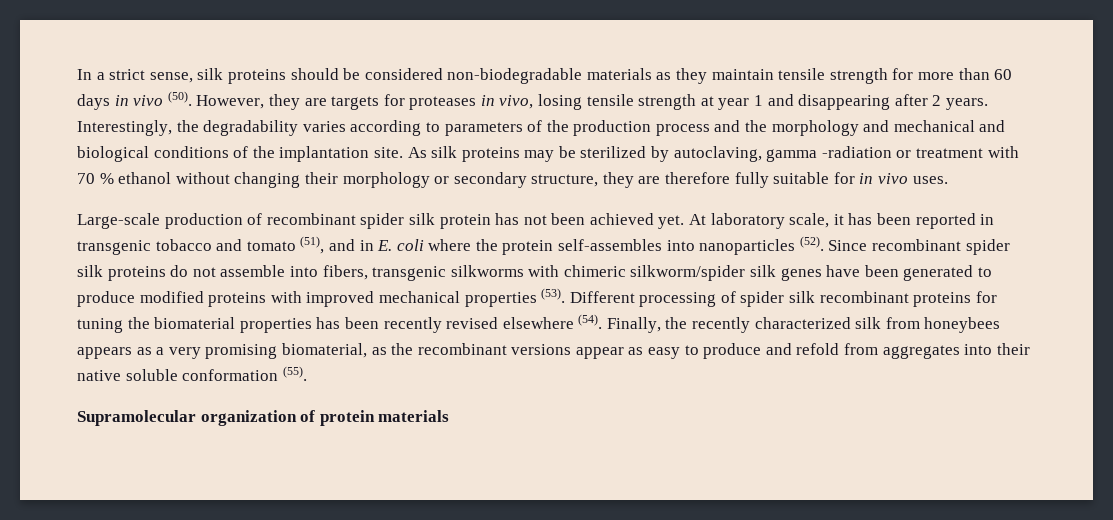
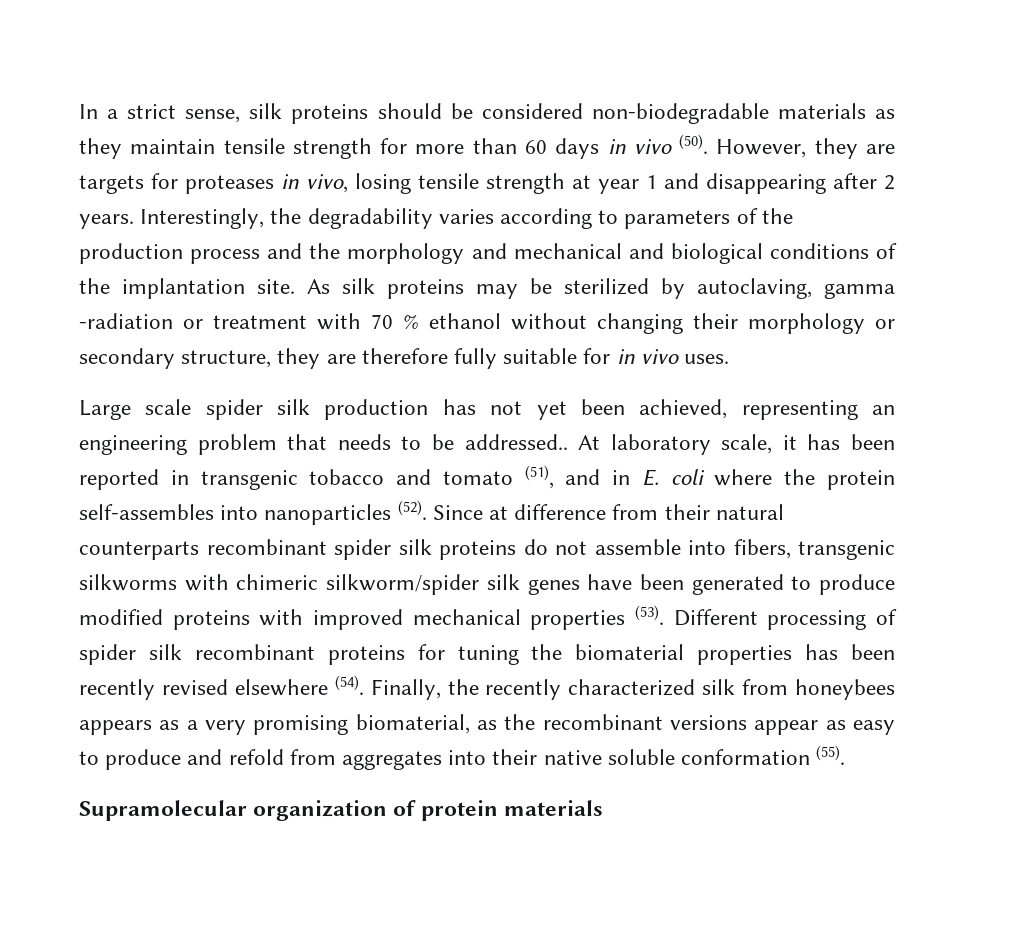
[77,213,491,229] Large-scale production of recombinant spider silk protein -> [79,399,429,420] Large scale spider silk production
[551,213,685,229] been achieved yet. -> [536,399,896,420] [79,434,568,455] yet been achieved, representing an engineering problem that needs to be addressed..
(868, 245) none -> [489,504,784,520] [79,541,199,560] at difference from their natural counterparts

